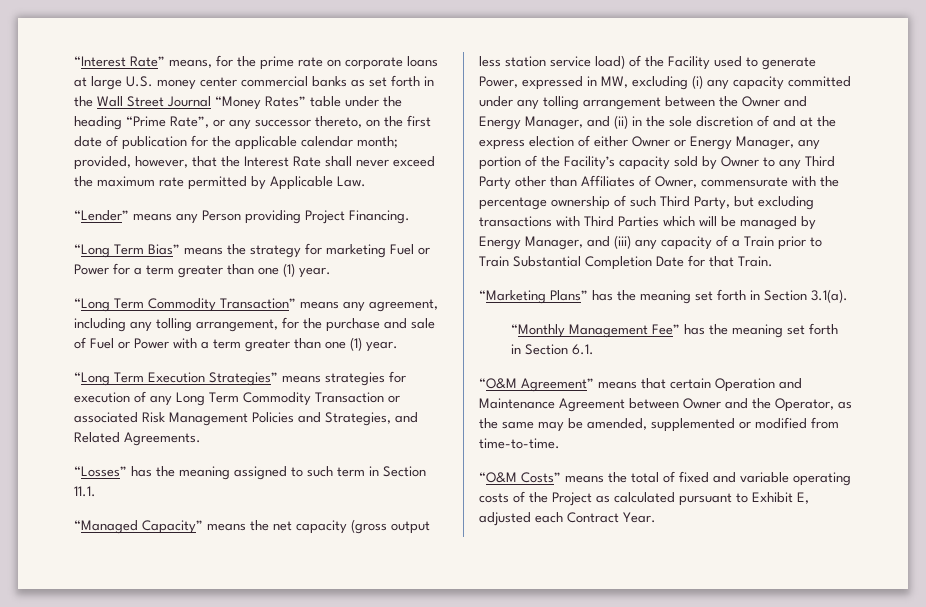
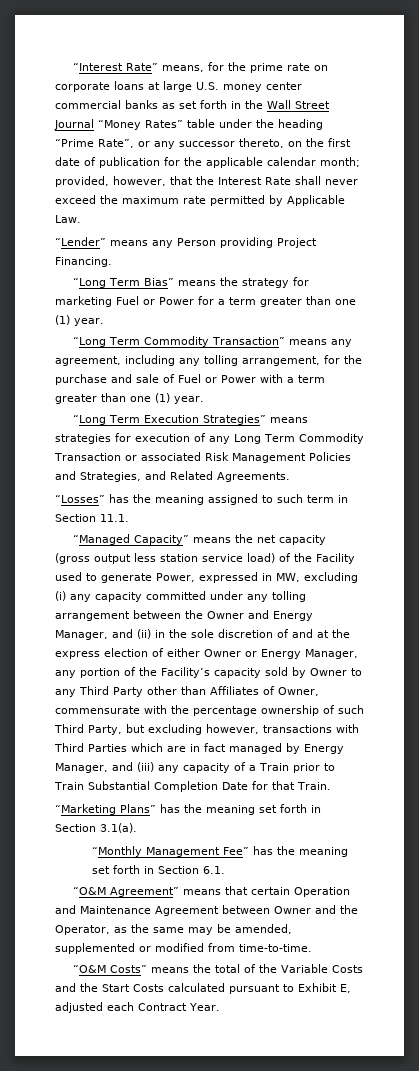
(814, 203) none -> [206,724,259,734] however,
[699,216,736,227] will be -> [167,743,226,752] are in fact
[679,471,851,486] [479,491,610,506] fixed and variable operating costs of the Project as -> [258,964,363,973] [55,983,164,992] the Variable Costs and the Start Costs

